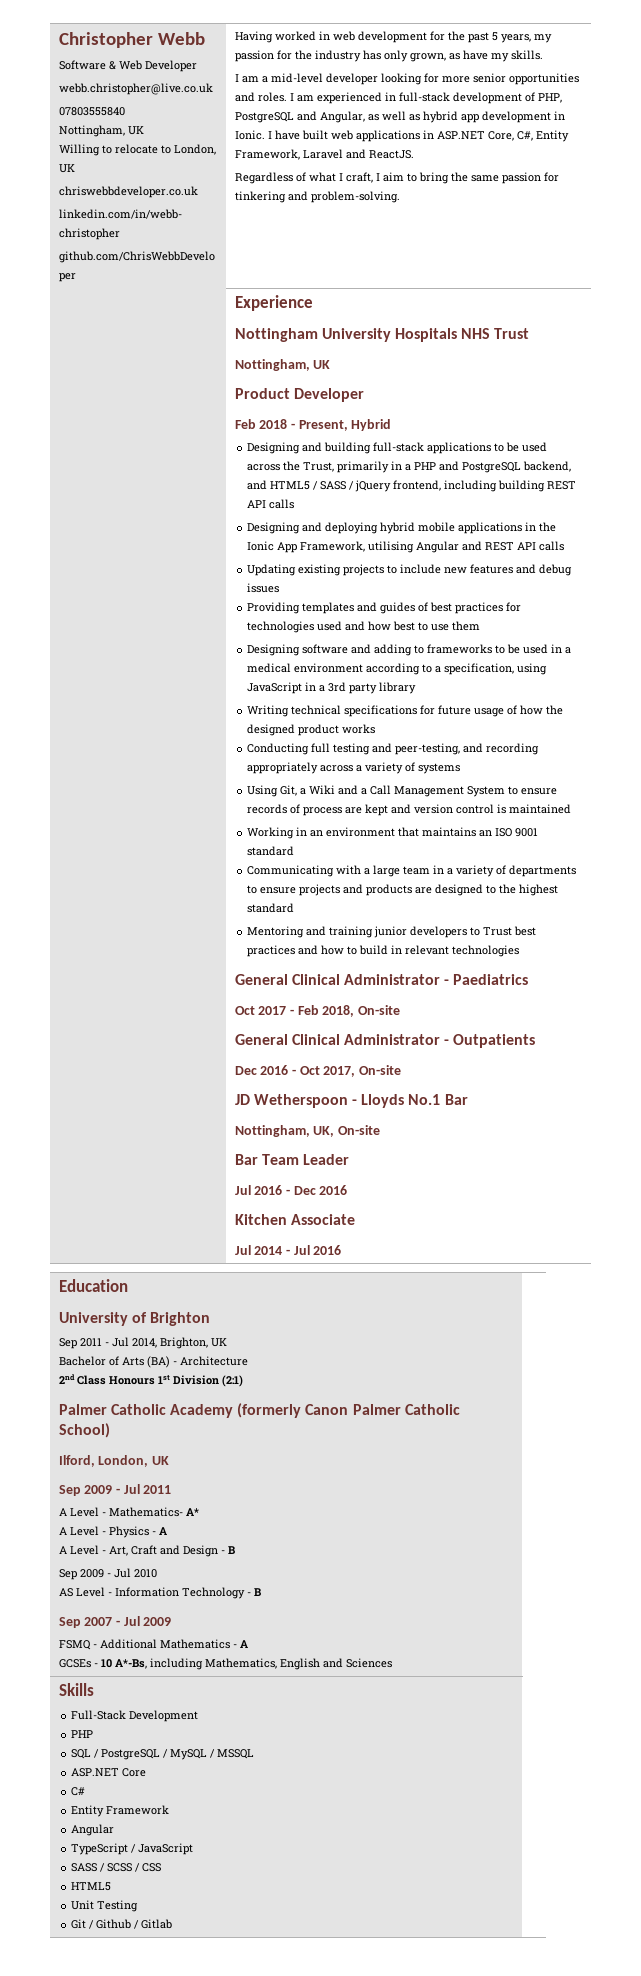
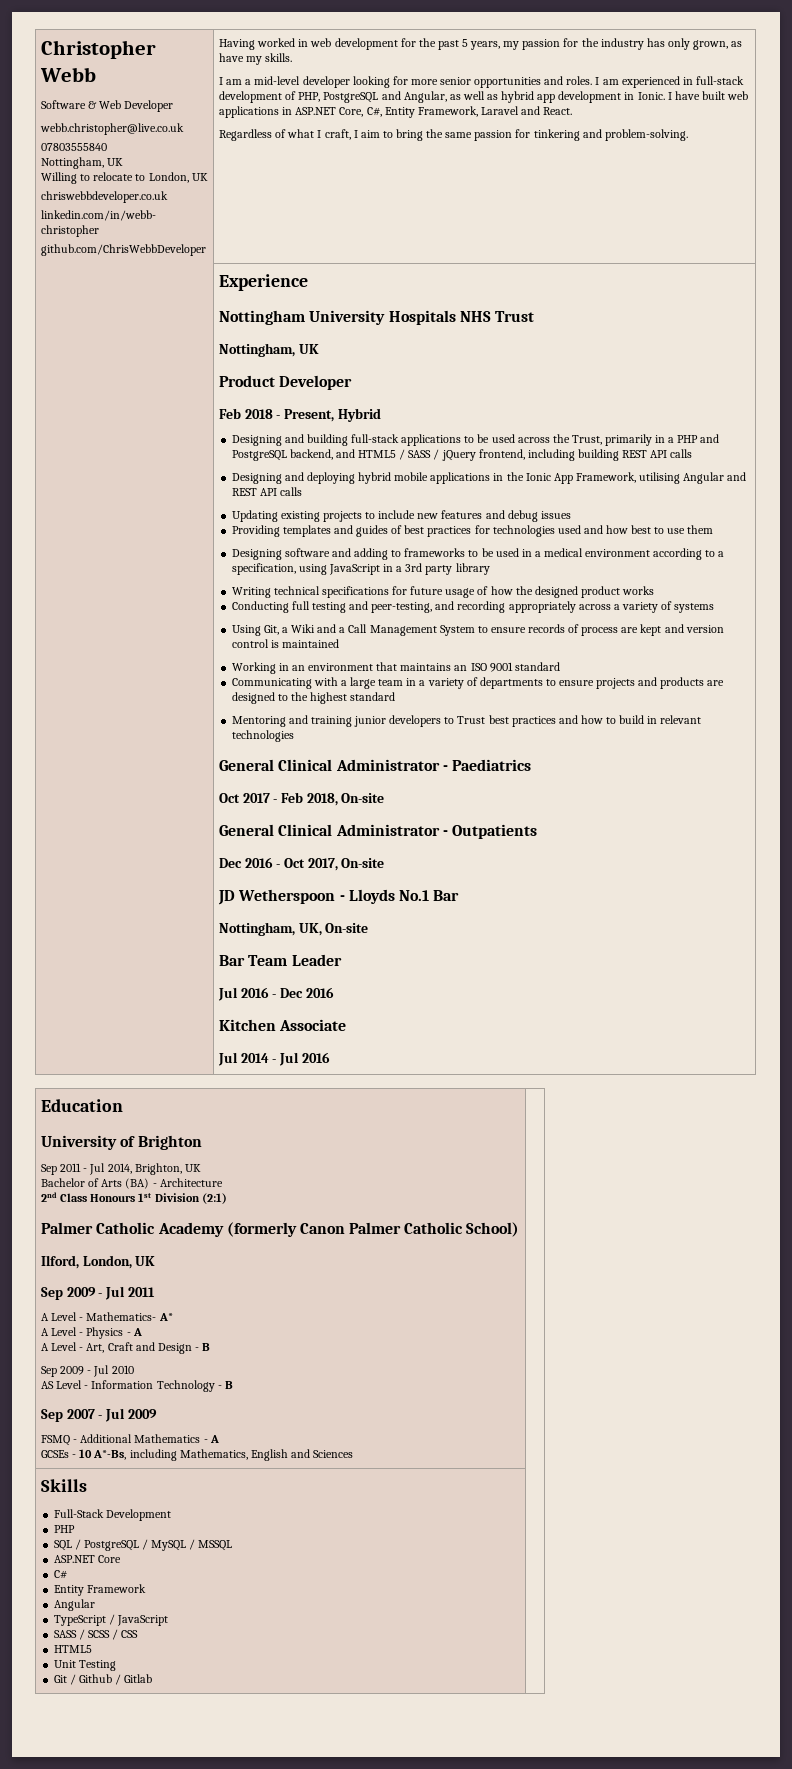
[368,150,414,159] ReactJS. -> [543,107,573,115] React.

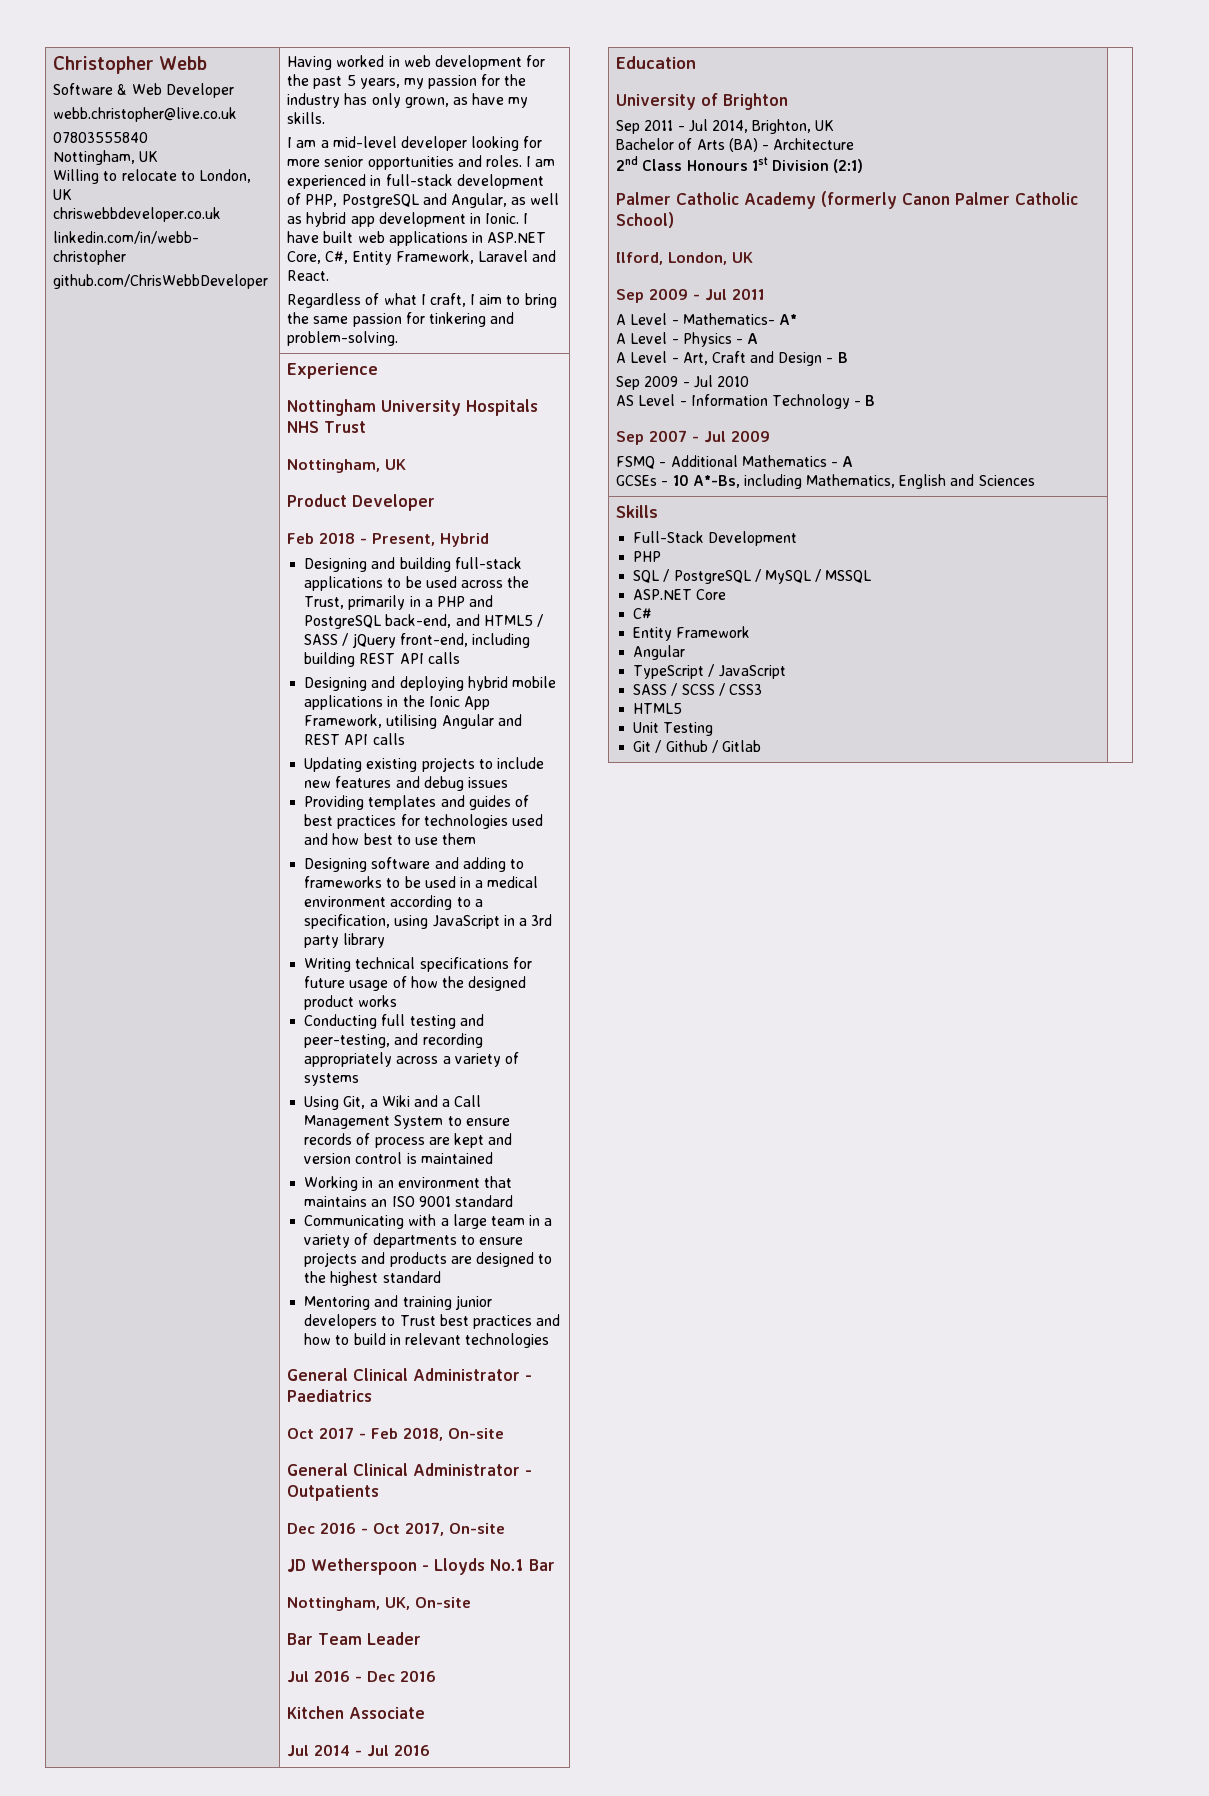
[289,449,333,460] backend, -> [385,614,452,628] back-end,
[478,449,525,460] frontend, -> [399,633,468,647] front-end,
[121,1630,139,1638] CSS -> [728,684,762,695] CSS3

